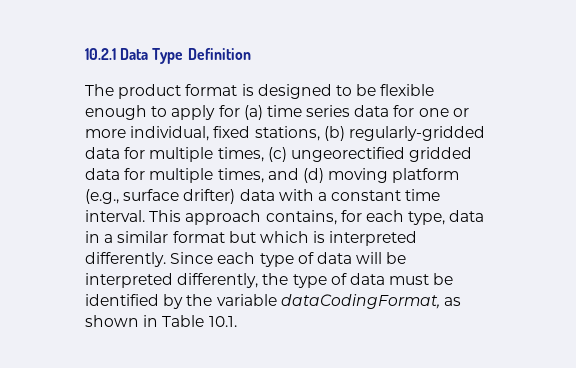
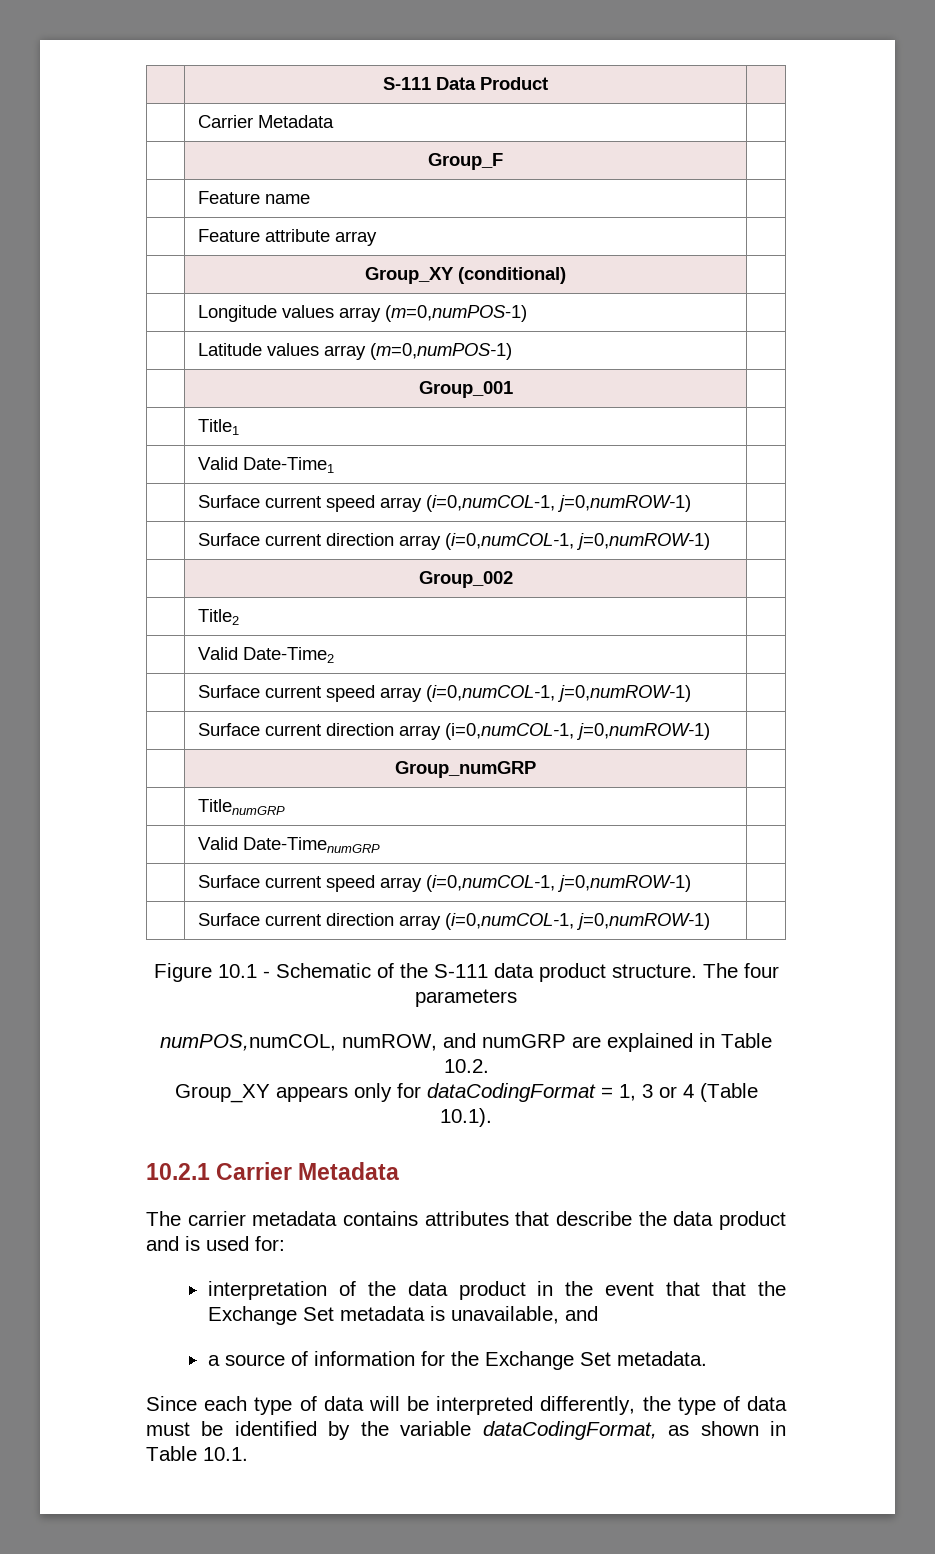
[85,48,251,64] [85,84,435,99] [85,105,469,120] [85,126,485,141] [85,147,473,162] [85,168,460,183] [85,189,441,204] [85,210,485,225] [85,231,418,246] [85,252,166,267] 10.2.1 Data Type Definition // The product format is designed to be flexible enough to apply for (a) time series data for one or more individual, fixed stations, (b) regularly-gridded data for multiple times, (c) ungeorectified gridded data for multiple times, and (d) moving platform (e.g., surface drifter) data with a constant time interval. This approach contains, for each type, data in a similar format but which is interpreted differently. -> [383,77,548,90] [197,115,334,128] [428,153,503,170] [197,191,310,204] [197,229,377,246] [365,267,566,284] [197,305,527,322] [197,343,512,360] [418,381,513,398] [197,419,239,435] [197,457,334,473] [197,495,691,512] [197,533,710,550] [418,571,513,588] [197,609,239,625] [197,647,334,663] [197,685,691,702] [197,723,710,740] [395,761,536,778] [197,799,285,815] [197,837,380,853] [197,875,691,892] [197,913,710,930] [153,963,779,982] [415,989,517,1007] [160,1033,772,1052] [443,1059,489,1073] [174,1083,758,1103] [440,1108,492,1127] [146,1162,400,1180] [146,1211,786,1230] [146,1236,285,1251] [207,1281,786,1300] [207,1306,598,1325] [207,1351,707,1370] | S-111 Data Product | // | Carrier Metadata | // | Group_F | // | Feature name | // | Feature attribute array | // | Group_XY (conditional) | // | Longitude values array (m=0,numPOS-1) | // | Latitude values array (m=0,numPOS-1) | // | Group_001 | // | Title1 | // | Valid Date-Time1 | // | Surface current speed array (i=0,numCOL-1, j=0,numROW-1) | // | Surface current direction array (i=0,numCOL-1, j=0,numROW-1) | // | Group_002 | // | Title2 | // | Valid Date-Time2 | // | Surface current speed array (i=0,numCOL-1, j=0,numROW-1) | // | Surface current direction array (i=0,numCOL-1, j=0,numROW-1) | // | Group_numGRP | // | TitlenumGRP | // | Valid Date-TimenumGRP | // | Surface current speed array (i=0,numCOL-1, j=0,numROW-1) | // | Surface current direction array (i=0,numCOL-1, j=0,numROW-1) | // Figure 10.1 - Schematic of the S-111 data product structure. The four parameters // numPOS,numCOL, numROW, and numGRP are explained in Table 10.2. // Group_XY appears only for dataCodingFormat = 1, 3 or 4 (Table 10.1). // 10.2.1 Carrier Metadata // The carrier metadata contains attributes that describe the data product and is used for: // interpretation of the data product in the event that that the Exchange Set metadata is unavailable, and // a source of information for the Exchange Set metadata. //

